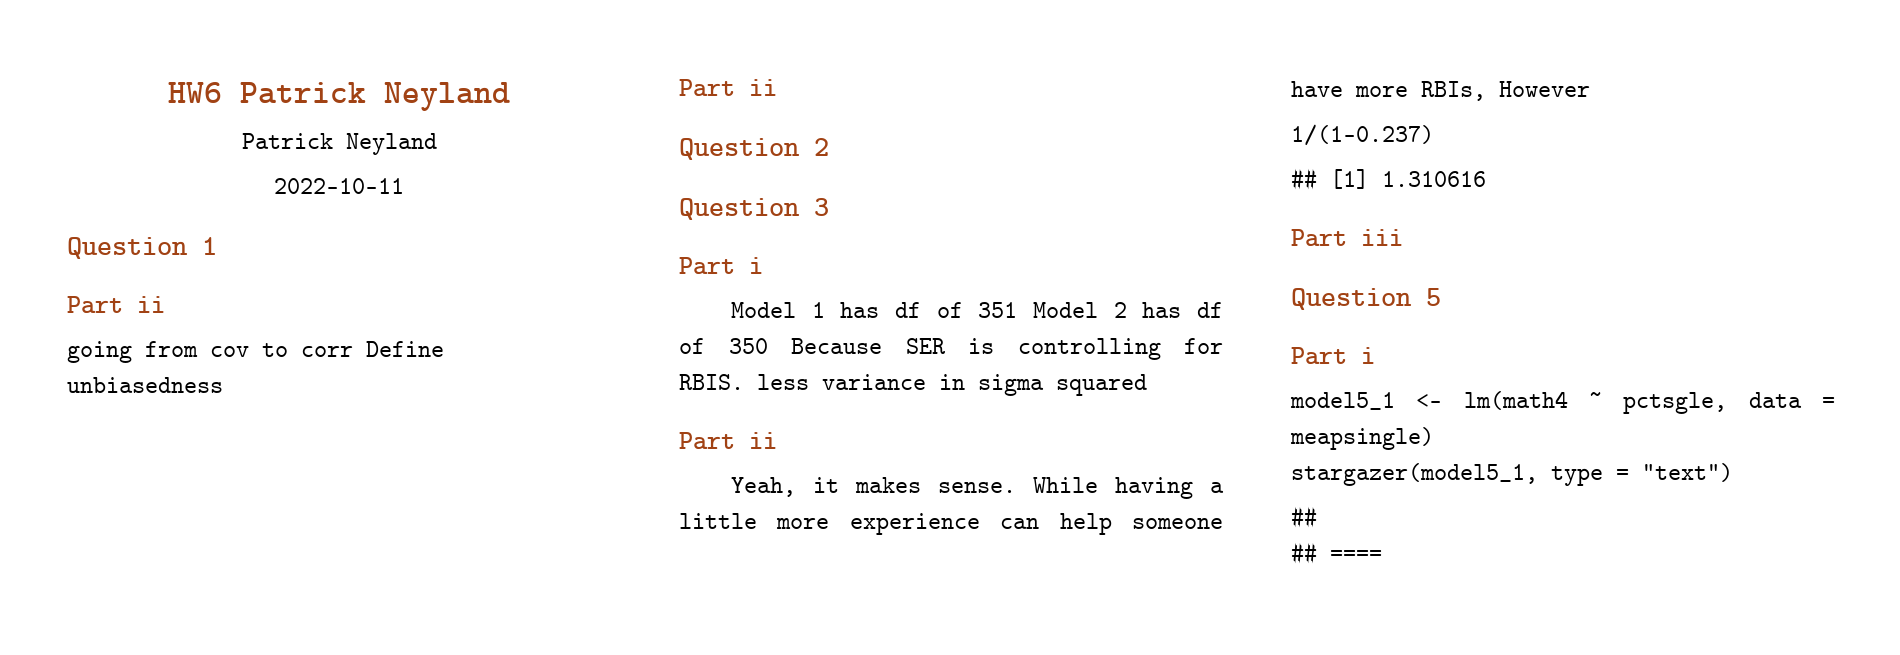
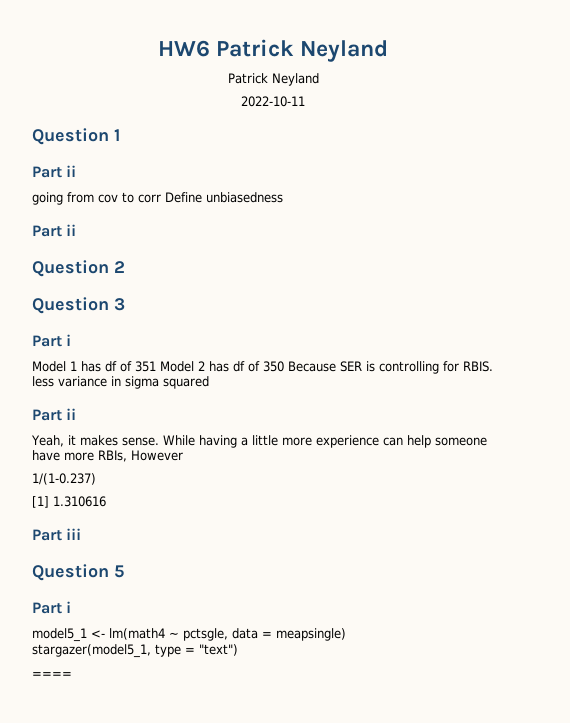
[1291,168,1317,190] ## -> (96, 479) none
[1291,506,1317,528] [1291,542,1317,564] ## // ## -> (238, 650) none

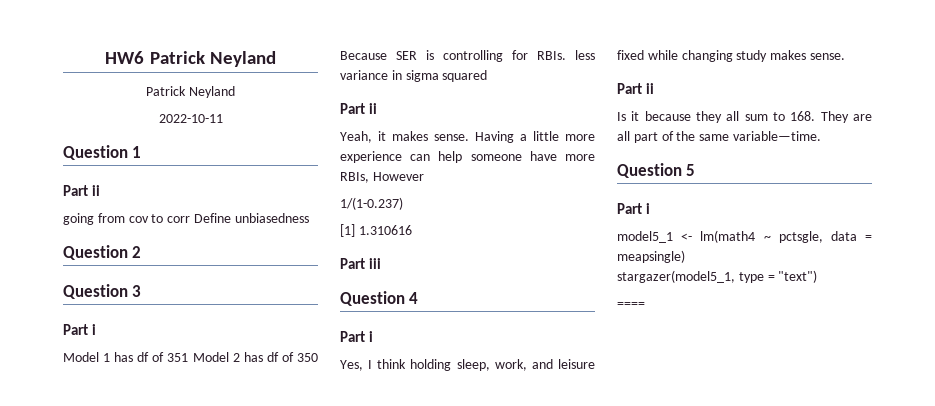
[32,224,77,237] // Part ii -> (309, 218) none
[463,361,493,372] RBIS. -> [537,51,566,60] RBIs.
[162,435,237,448] While having -> [475,131,514,143] Having
(82, 534) none -> [340,291,419,306] [340,331,374,342] [340,359,595,371] [617,50,845,62] [617,83,655,94] [617,111,872,123] [617,131,821,143] // Question 4 // Part i // Yes, I think holding sleep, work, and leisure fixed while changing study makes sense. // Part ii // Is it because they all sum to 168. They are all part of the same variable—time.

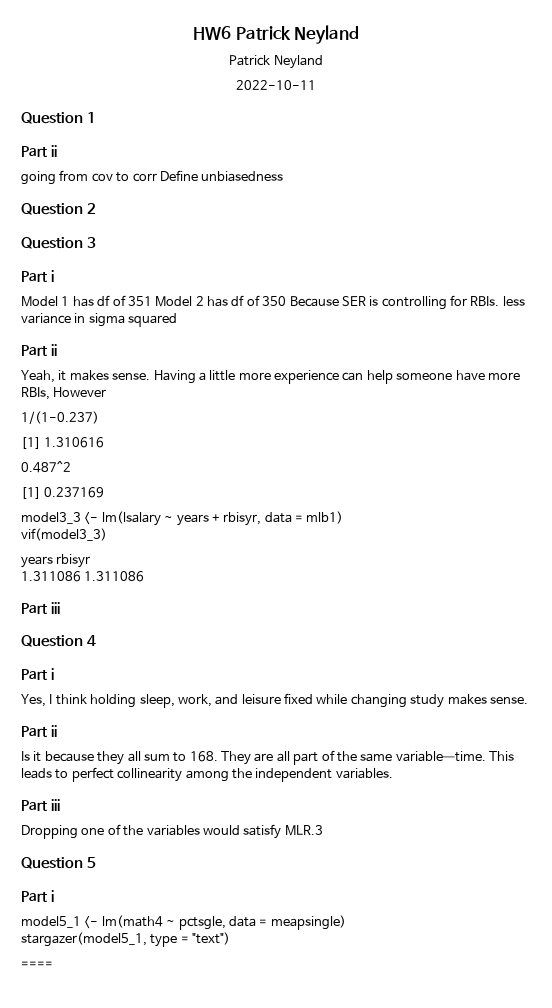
(412, 230) none -> [21,461,71,473] [21,487,105,499] [21,511,344,526] [21,528,107,541] [21,554,91,568] [21,571,145,582] // 0.487^2 // [1] 0.237169 // model3_3 <- lm(lsalary ~ years + rbisyr, data = mlb1) // vif(model3_3) // years rbisyr // 1.311086 1.311086
(821, 136) none -> [489,751,514,761] [21,767,393,782] [21,799,60,811] [21,824,323,839] This leads to perfect collinearity among the independent variables. // Part iii // Dropping one of the variables would satisfy MLR.3

